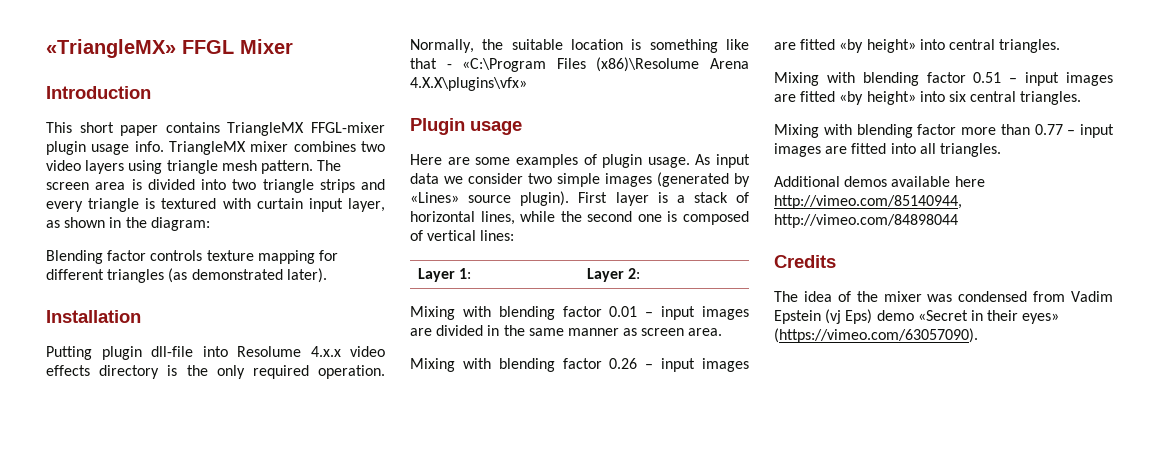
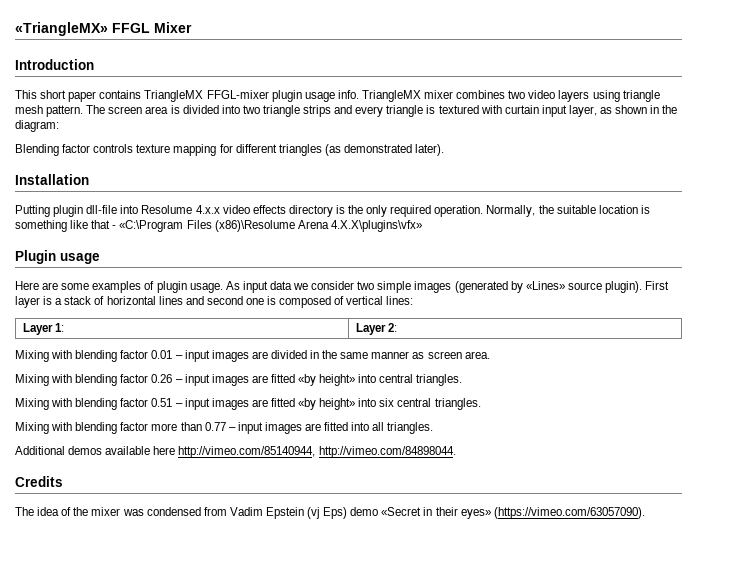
[480,211,582,225] lines, while the -> [158,296,204,305] lines and
[774,214,958,228] http://vimeo.com/84898044 -> [318,446,456,458] http://vimeo.com/84898044.

